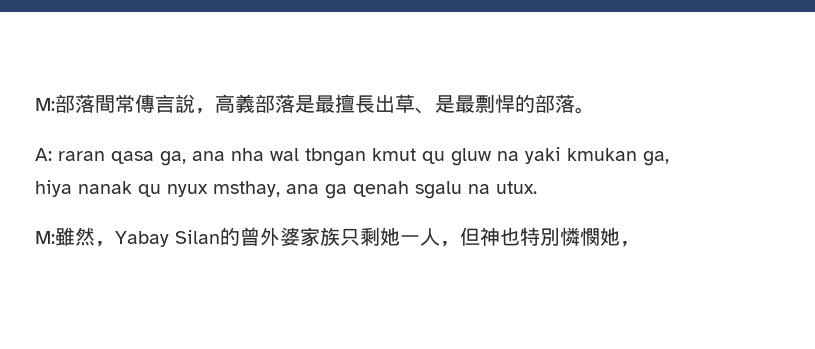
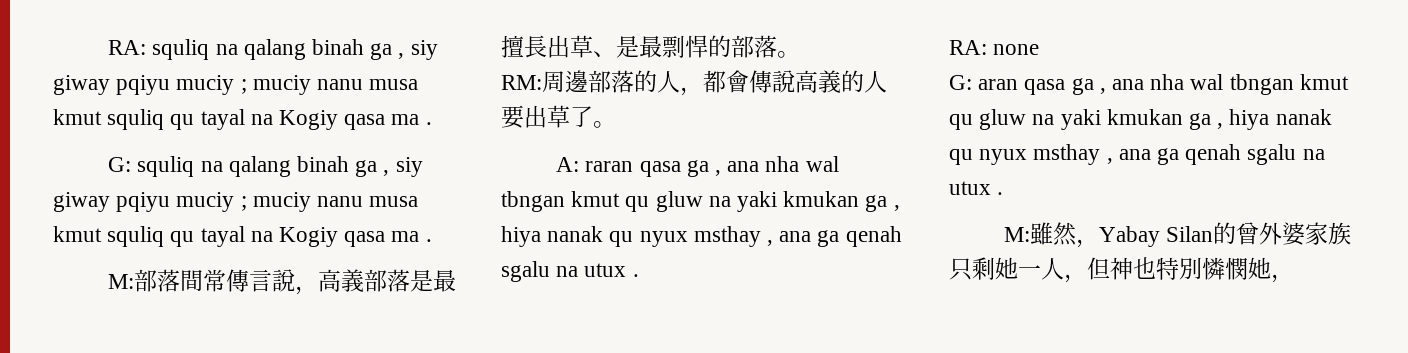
(35, 104) none -> [108,39,438,60] [53,75,419,95] [53,109,432,130] [108,156,423,177] [53,192,419,212] [53,226,432,247] RA: squliq na qalang binah ga , siy giway pqiyu muciy ; muciy nanu musa kmut squliq qu tayal na Kogiy qasa ma . // G: squliq na qalang binah ga , siy giway pqiyu muciy ; muciy nanu musa kmut squliq qu tayal na Kogiy qasa ma . //
(595, 110) none -> [501,70,887,96] [501,105,616,129] // RM:周邊部落的人，都會傳說高義的人要出草了。
[160,151,186,166] ga, -> [686,160,722,177] ga ,
[643,151,669,166] [35,180,537,199] ga, hiya nanak qu nyux msthay, ana ga qenah sgalu na utux. -> [865,195,900,212] [501,226,902,247] [501,261,639,282] [949,40,1040,55] [949,74,1349,95] [949,109,1332,130] [949,144,1325,165] [949,181,1004,195] ga , hiya nanak qu nyux msthay , ana ga qenah sgalu na utux . // RA: none // G: aran qasa ga , ana nha wal tbngan kmut qu gluw na yaki kmukan ga , hiya nanak qu nyux msthay , ana ga qenah sgalu na utux .

